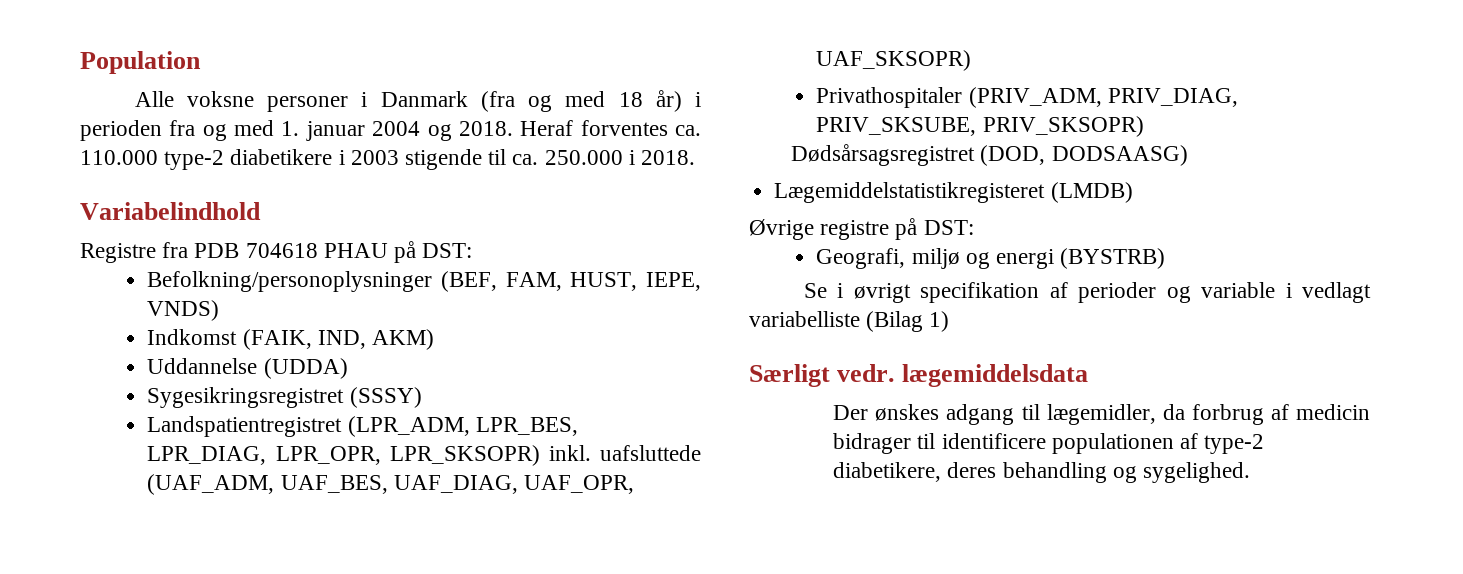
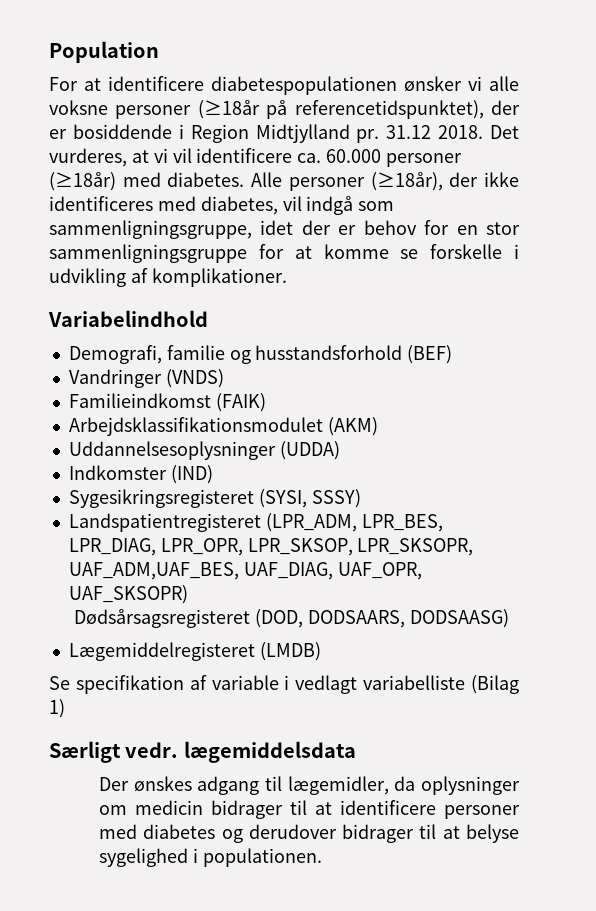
[134,90,701,112] [80,120,701,141] [80,149,696,170] [80,202,261,220] [80,241,473,263] [147,271,701,292] [147,300,220,321] [147,329,435,350] [147,358,348,379] [147,387,422,408] [147,416,578,437] [147,445,701,466] [147,474,635,495] [816,50,972,71] [816,87,1238,108] [816,116,1144,137] [791,144,1046,166] Alle voksne personer i Danmark (fra og med 18 år) i perioden fra og med 1. januar 2004 og 2018. Heraf forventes ca. 110.000 type-2 diabetikere i 2003 stigende til ca. 250.000 i 2018. // Variabelindhold // Registre fra PDB 704618 PHAU på DST: // Befolkning/personoplysninger (BEF, FAM, HUST, IEPE, VNDS) // Indkomst (FAIK, IND, AKM) // Uddannelse (UDDA) // Sygesikringsregistret (SSSY) // Landspatientregistret (LPR_ADM, LPR_BES, LPR_DIAG, LPR_OPR, LPR_SKSOPR) inkl. uafsluttede (UAF_ADM, UAF_BES, UAF_DIAG, UAF_OPR, UAF_SKSOPR) // Privathospitaler (PRIV_ADM, PRIV_DIAG, PRIV_SKSUBE, PRIV_SKSOPR) // Dødsårsagsregistret (DOD, -> [49,76,519,95] [49,100,520,119] [49,124,519,143] [49,148,463,167] [49,172,519,191] [49,196,395,215] [49,220,521,239] [49,244,519,263] [49,268,287,287] [48,310,208,327] [68,345,453,364] [68,369,224,388] [68,393,266,412] [68,417,378,436] [68,441,340,460] [68,465,213,484] [68,489,361,508] [68,513,443,532] [68,538,474,556] [68,562,422,580] [68,585,188,604] [73,609,405,628] For at identificere diabetespopulationen ønsker vi alle voksne personer (≥18år på referencetidspunktet), der er bosiddende i Region Midtjylland pr. 31.12 2018. Det vurderes, at vi vil identificere ca. 60.000 personer (≥18år) med diabetes. Alle personer (≥18år), der ikke identificeres med diabetes, vil indgå som sammenligningsgruppe, idet der er behov for en stor sammenligningsgruppe for at komme se forskelle i udvikling af komplikationer. // Variabelindhold // Demografi, familie og husstandsforhold (BEF) // Vandringer (VNDS) // Familieindkomst (FAIK) // Arbejdsklassifikationsmodulet (AKM) // Uddannelsesoplysninger (UDDA) // Indkomster (IND) // Sygesikringsregisteret (SYSI, SSSY) // Landspatientregisteret (LPR_ADM, LPR_BES, LPR_DIAG, LPR_OPR, LPR_SKSOP, LPR_SKSOPR, UAF_ADM,UAF_BES, UAF_DIAG, UAF_OPR, UAF_SKSOPR) // Dødsårsagsregisteret (DOD, DODSAARS,
[774,182,1046,203] Lægemiddelstatistikregisteret -> [68,642,255,661] Lægemiddelregisteret
[749,218,974,240] [816,248,1166,269] [803,282,1191,303] Øvrige registre på DST: // Geografi, miljø og energi (BYSTRB) // Se i øvrigt specifikation af perioder og -> [49,675,207,694] Se specifikation af
[1191,404,1289,425] forbrug af -> [421,776,520,795] [98,805,127,815] oplysninger om
[941,433,1265,454] [833,462,1251,483] identificere populationen af type-2 diabetikere, deres behandling og sygelighed. -> [314,800,521,819] [98,824,519,843] [98,848,322,867] at identificere personer med diabetes og derudover bidrager til at belyse sygelighed i populationen.

